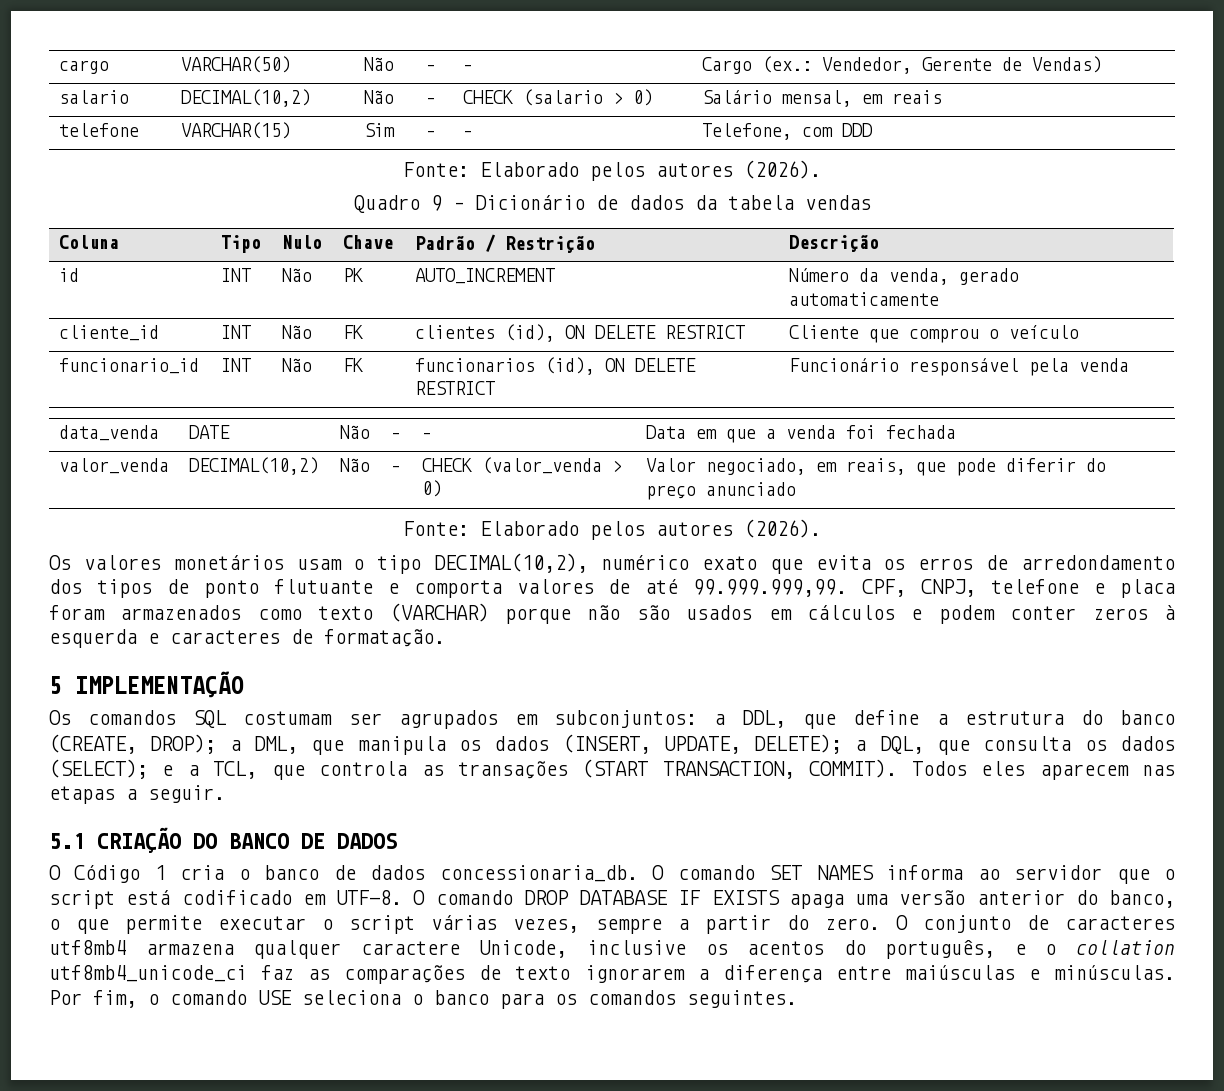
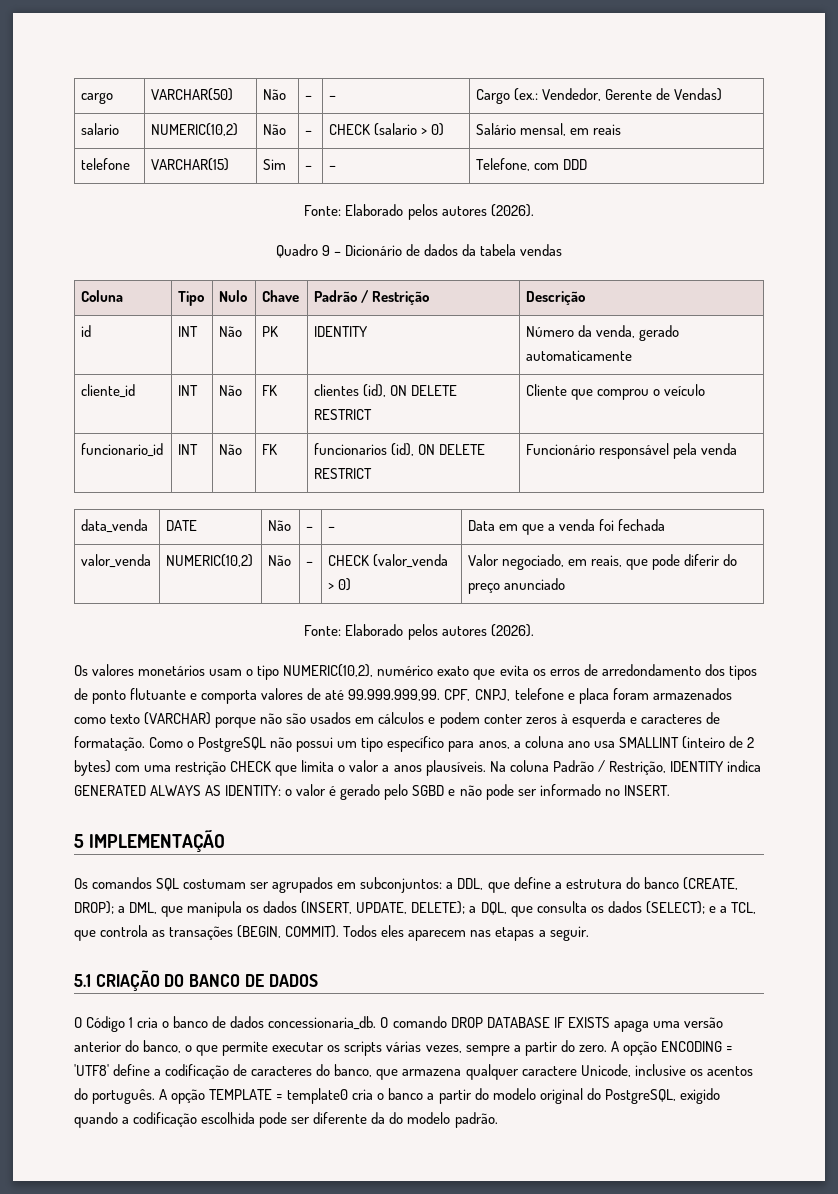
[180,89,311,107] DECIMAL(10,2) -> [151,123,239,136] NUMERIC(10,2)
[414,268,555,284] AUTO_INCREMENT -> [314,326,368,337] IDENTITY
[188,457,319,475] DECIMAL(10,2) -> [166,554,254,567] NUMERIC(10,2)
[434,553,589,573] DECIMAL(10,2), -> [283,664,374,677] NUMERIC(10,2),
(445, 638) none -> [149,736,754,752] [74,760,761,776] [74,784,670,800] Como o PostgreSQL não possui um tipo específico para anos, a coluna ano usa SMALLINT (inteiro de 2 bytes) com uma restrição CHECK que limita o valor a anos plausíveis. Na coluna Padrão / Restrição, IDENTITY indica GENERATED ALWAYS AS IDENTITY: o valor é gerado pelo SGBD e não pode ser informado no INSERT.
[582,759,795,779] (START TRANSACTION, -> [237,925,282,938] (BEGIN,
[769,865,1176,884] [49,890,513,909] SET NAMES informa ao servidor que o script está codificado em UTF-8. O comando -> (447, 1022) none
[322,915,416,934] o script -> [327,1041,383,1056] os scripts
[895,915,1175,933] [49,940,126,955] O conjunto de caracteres utf8mb4 -> [610,1041,733,1056] [74,1064,399,1080] A opção ENCODING = 'UTF8' define a codificação de caracteres do banco, que
[885,940,1176,959] [49,965,1176,984] [49,990,797,1009] português, e o collation utf8mb4_unicode_ci faz as comparações de texto ignorarem a diferença entre maiúsculas e minúsculas. Por fim, o comando USE seleciona o banco para os comandos seguintes. -> [92,1088,720,1104] [74,1112,498,1128] português. A opção TEMPLATE = template0 cria o banco a partir do modelo original do PostgreSQL, exigido quando a codificação escolhida pode ser diferente da do modelo padrão.

